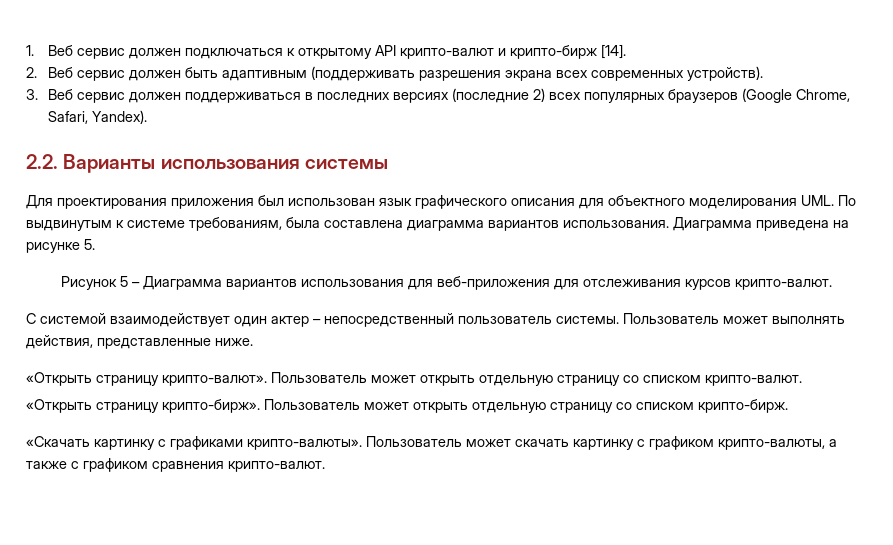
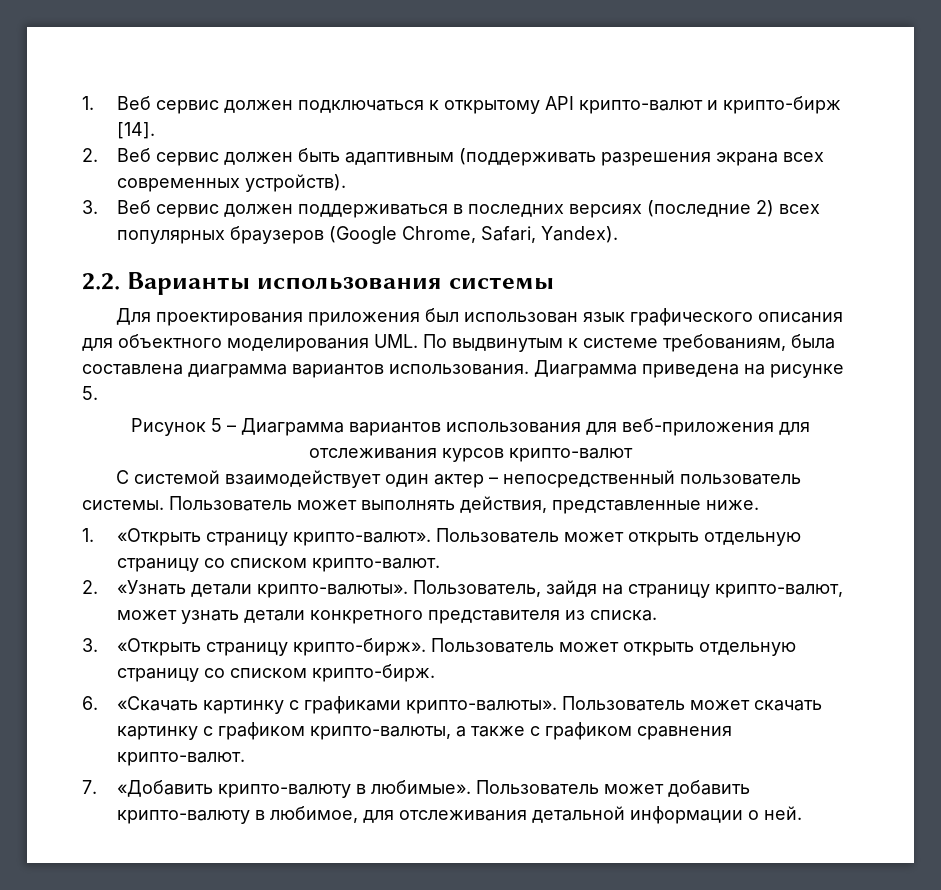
[735,279,832,290] крипто-валют. -> [509,448,633,462] крипто-валют
(253, 342) none -> [82,528,94,542] 1.
(802, 380) none -> [82,580,843,598] [116,610,657,624] [82,638,98,652] 2. «Узнать детали крипто-валюты». Пользователь, зайдя на страницу крипто-валют, может узнать детали конкретного представителя из списка. // 3.
(788, 406) none -> [82,696,98,710] 6.
(325, 466) none -> [82,780,750,798] [116,806,802,824] // 7. «Добавить крипто-валюту в любимые». Пользователь может добавить крипто-валюту в любимое, для отслеживания детальной информации о ней.

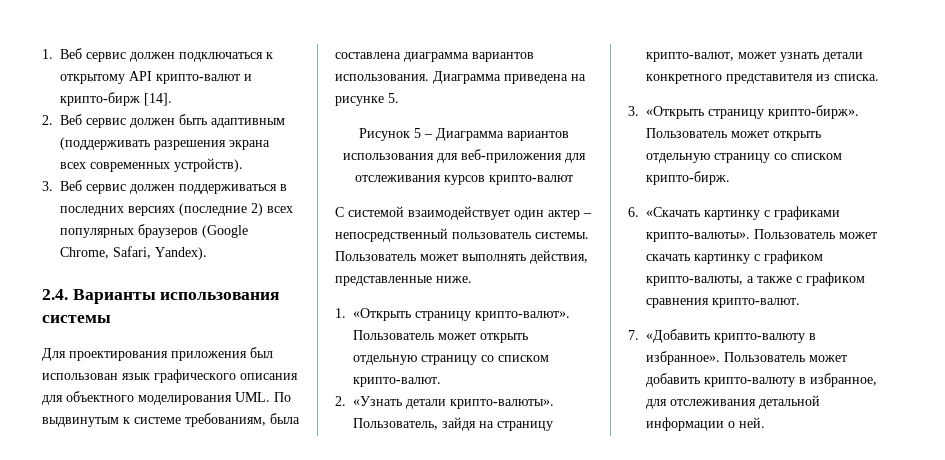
[82,273,120,290] 2.2. -> [42,289,68,300] 2.4.
[370,780,471,794] любимые». -> [646,351,721,365] избранное».
[269,806,358,823] любимое, -> [810,373,878,387] избранное,

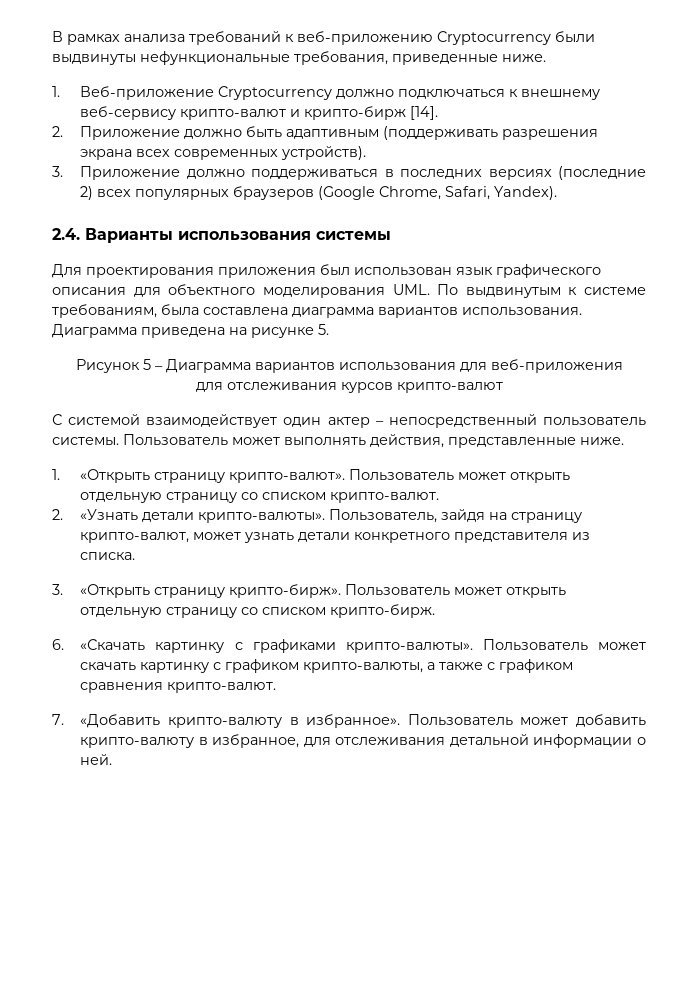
[42,48,274,62] [60,71,153,84] 1. Веб сервис должен подключаться к открытому API -> [52,31,595,45] [52,51,546,65] [52,86,601,100] [80,106,177,120] В рамках анализа требований к веб-приложению Cryptocurrency были выдвинуты нефункциональные требования, приведенные ниже. // 1. Веб-приложение Cryptocurrency должно подключаться к внешнему веб-сервису
[60,114,176,128] Веб сервис должен -> [80,126,243,140] Приложение должно
[60,180,176,194] Веб сервис должен -> [80,166,245,180] Приложение должно
(562, 156) none -> (623, 366) //

